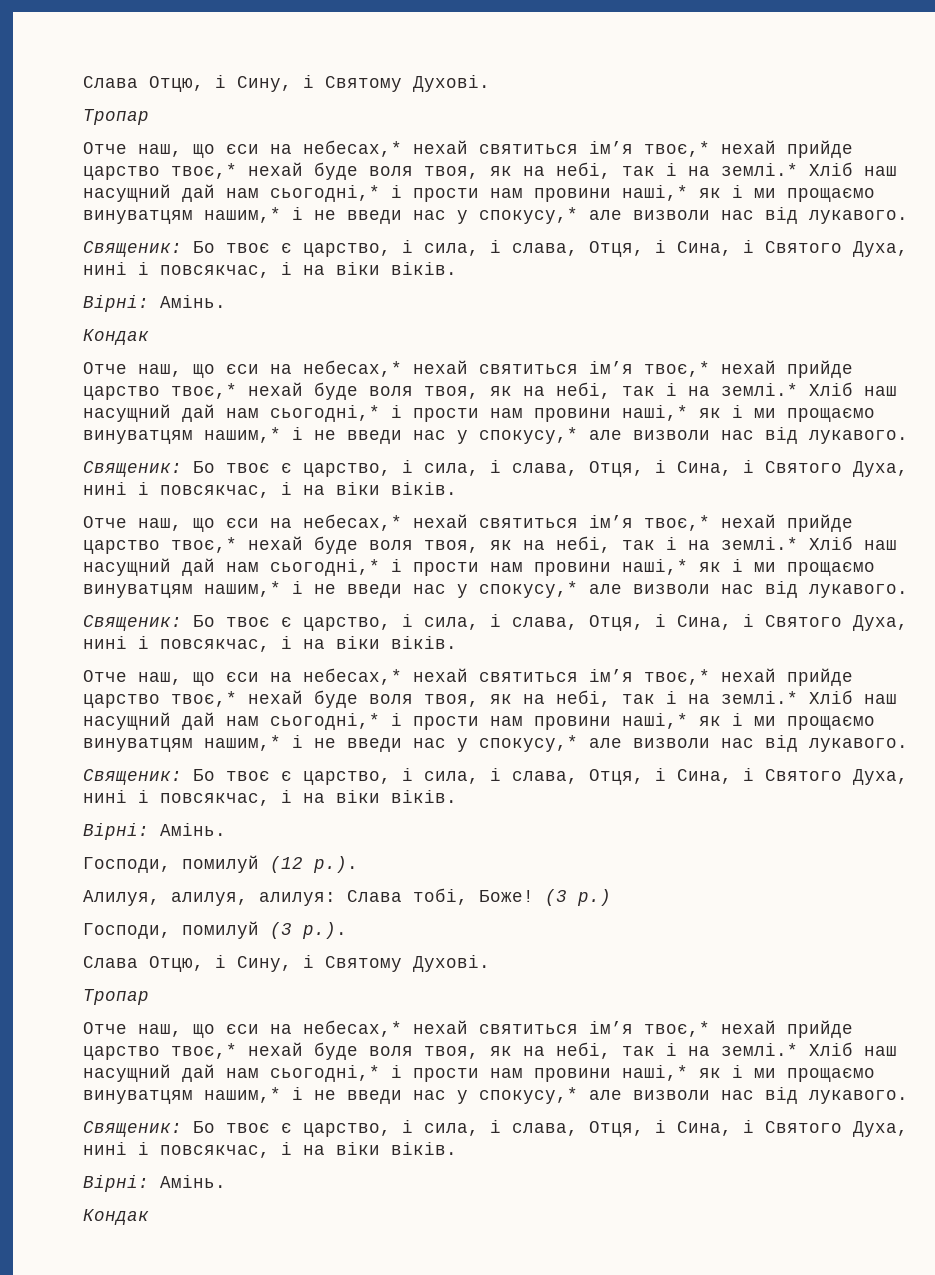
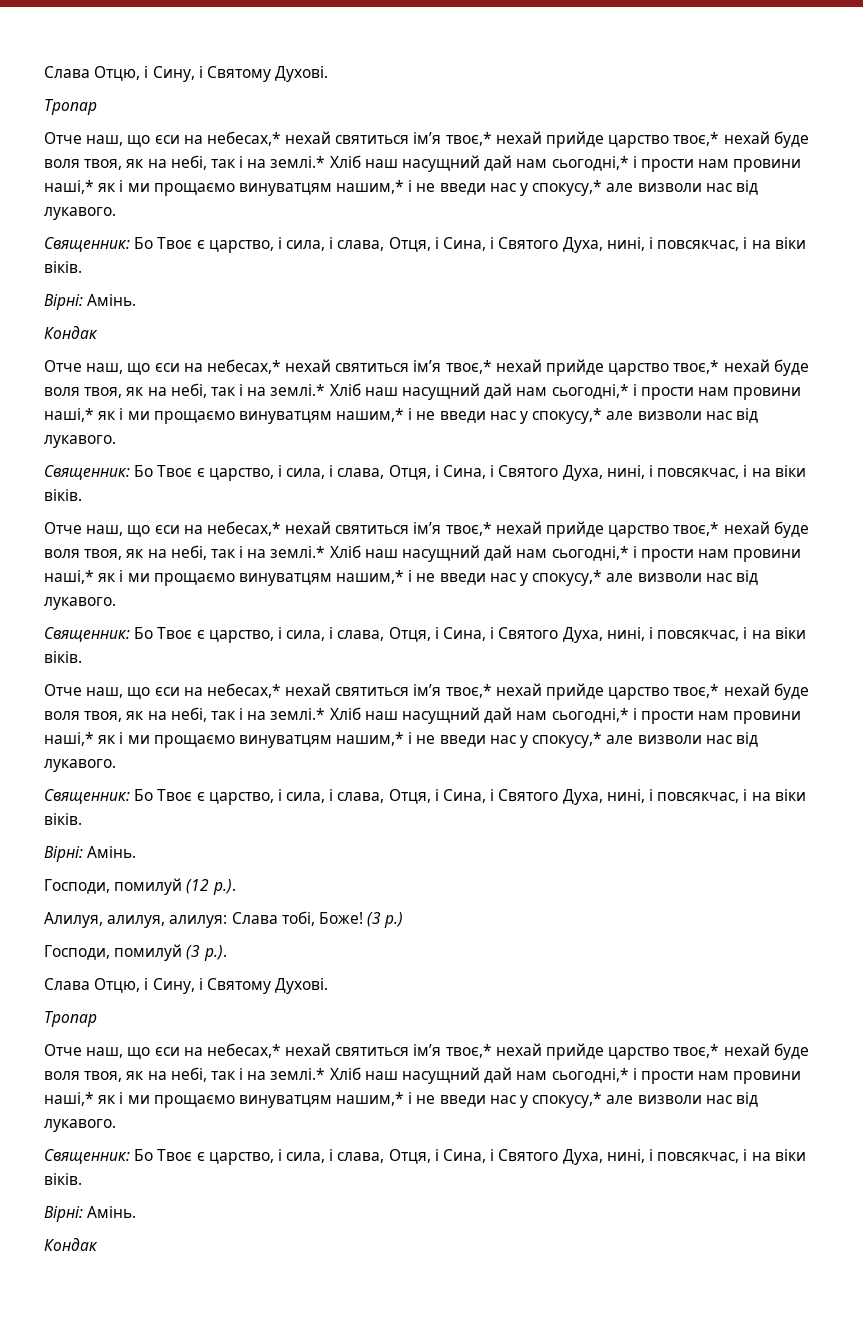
[83,241,270,257] Священик: Бо твоє -> [44,237,193,252] Священник: Бо Твоє
[83,262,127,275] нині -> [606,237,645,251] нині,
[83,461,270,477] Священик: Бо твоє -> [44,465,193,480] Священник: Бо Твоє
[83,482,127,495] нині -> [606,465,645,479] нині,
[83,615,270,631] Священик: Бо твоє -> [44,627,193,642] Священник: Бо Твоє
[83,636,127,649] нині -> [606,627,645,641] нині,
[83,769,270,785] Священик: Бо твоє -> [44,789,193,804] Священник: Бо Твоє
[83,790,127,803] нині -> [606,789,645,803] нині,
[83,1121,270,1137] Священик: Бо твоє -> [44,1149,193,1164] Священник: Бо Твоє
[83,1142,127,1155] нині -> [606,1149,645,1163] нині,

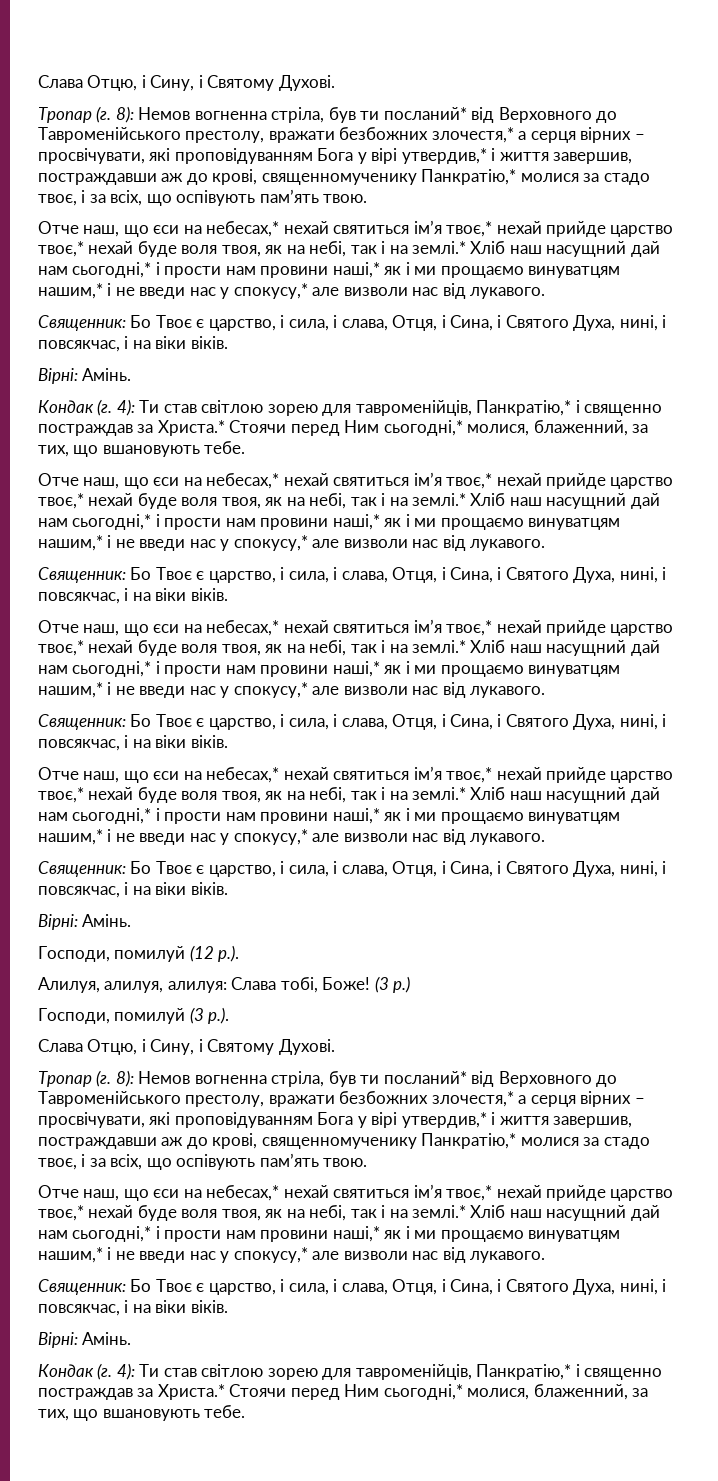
[44,66,329,82] [44,99,97,115] Слава Отцю, і Сину, і Святому Духові. // Тропар -> [38,75,335,91] [38,106,618,123] [38,127,645,143] [38,148,633,164] [38,169,650,185] [38,189,368,206] Слава Отцю, і Сину, і Святому Духові. // Тропар (г. 8): Немов вогненна стріла, був ти посланий* від Верховного до Тавроменійського престолу, вражати безбожних злочестя,* а серця вірних – просвічувати, які проповідуванням Бога у вірі утвердив,* і життя завершив, постраждавши аж до крові, священномученику Панкратію,* молися за стадо твоє, і за всіх, що оспівують пам’ять твою.
(98, 332) none -> [97,399,663,416] [38,420,649,436] [38,441,246,457] (г. 4): Ти став світлою зорею для тавроменійців, Панкратію,* і священно постраждав за Христа.* Стоячи перед Ним сьогодні,* молися, блаженний, за тих, що вшановують тебе.
(97, 1019) none -> [96,1070,618,1087] [38,1091,645,1107] [38,1112,633,1128] [38,1133,650,1149] [38,1153,368,1170] (г. 8): Немов вогненна стріла, був ти посланий* від Верховного до Тавроменійського престолу, вражати безбожних злочестя,* а серця вірних – просвічувати, які проповідуванням Бога у вірі утвердив,* і життя завершив, постраждавши аж до крові, священномученику Панкратію,* молися за стадо твоє, і за всіх, що оспівують пам’ять твою.
(98, 1244) none -> [97,1363,663,1380] [38,1384,649,1400] [38,1405,246,1421] (г. 4): Ти став світлою зорею для тавроменійців, Панкратію,* і священно постраждав за Христа.* Стоячи перед Ним сьогодні,* молися, блаженний, за тих, що вшановують тебе.

